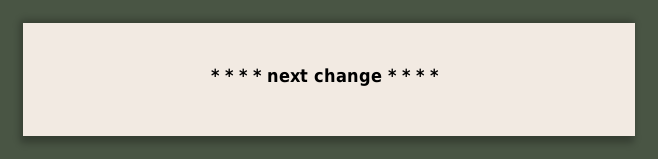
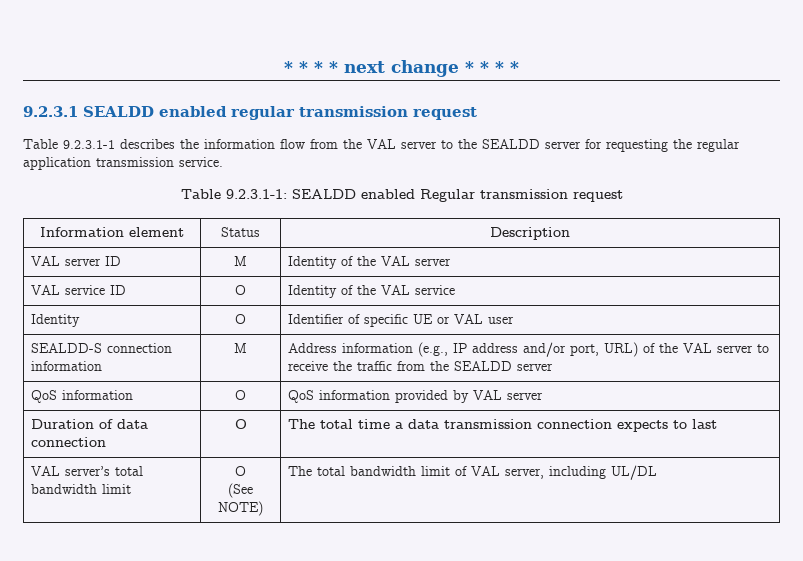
(439, 75) none -> [23,106,477,120] [23,139,740,152] [23,157,223,170] [180,189,623,202] [40,227,184,237] [221,227,260,237] [490,227,570,240] [31,256,122,266] [234,256,247,266] [288,256,452,269] [31,285,127,295] [235,285,246,295] [288,285,456,298] [31,314,81,327] [235,314,246,324] [288,314,515,327] [31,343,173,353] [31,361,103,371] [234,343,247,353] [288,342,770,357] [288,361,554,371] [31,390,134,403] [235,390,246,400] [288,390,544,403] [31,419,149,429] [31,437,107,447] [234,419,247,429] [288,419,718,432] [31,466,144,476] [31,484,132,494] [235,466,246,476] [228,483,253,498] [218,501,263,516] [288,465,658,480] // 9.2.3.1 SEALDD enabled regular transmission request // Table 9.2.3.1-1 describes the information flow from the VAL server to the SEALDD server for requesting the regular application transmission service. // Table 9.2.3.1-1: SEALDD enabled Regular transmission request // Information element | Status | Description // VAL server ID | M | Identity of the VAL server // VAL service ID | O | Identity of the VAL service // Identity | O | Identifier of specific UE or VAL user // SEALDD-S connection information | M | Address information (e.g., IP address and/or port, URL) of the VAL server to receive the traffic from the SEALDD server // QoS information | O | QoS information provided by VAL server // Duration of data connection | O | The total time a data transmission connection expects to last // VAL server’s total bandwidth limit | O // (See NOTE) | The total bandwidth limit of VAL server, including UL/DL

